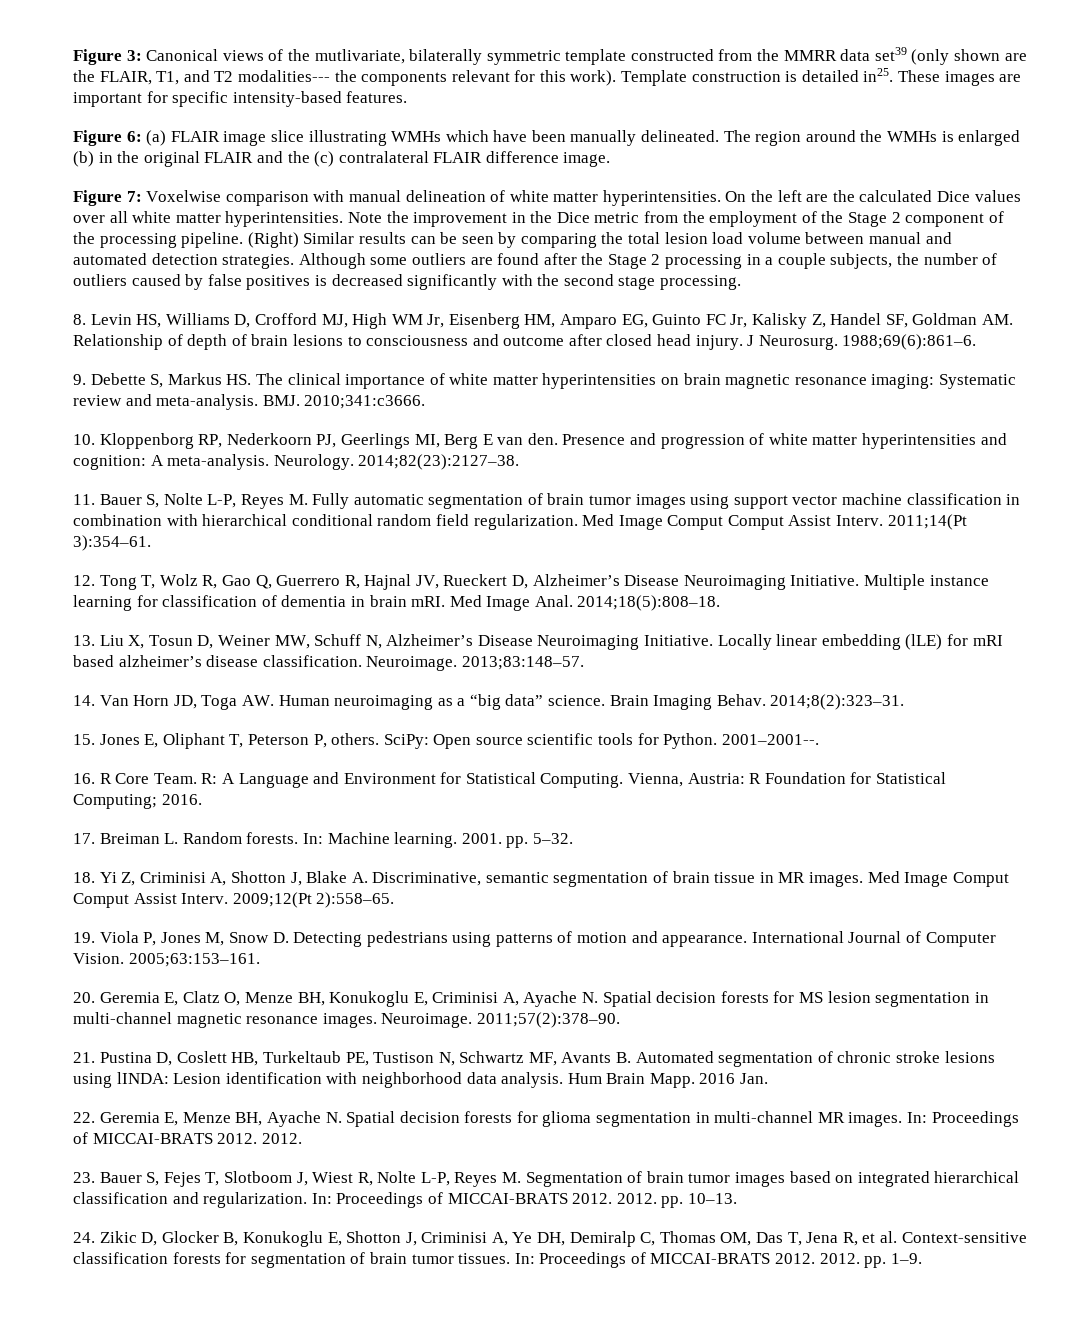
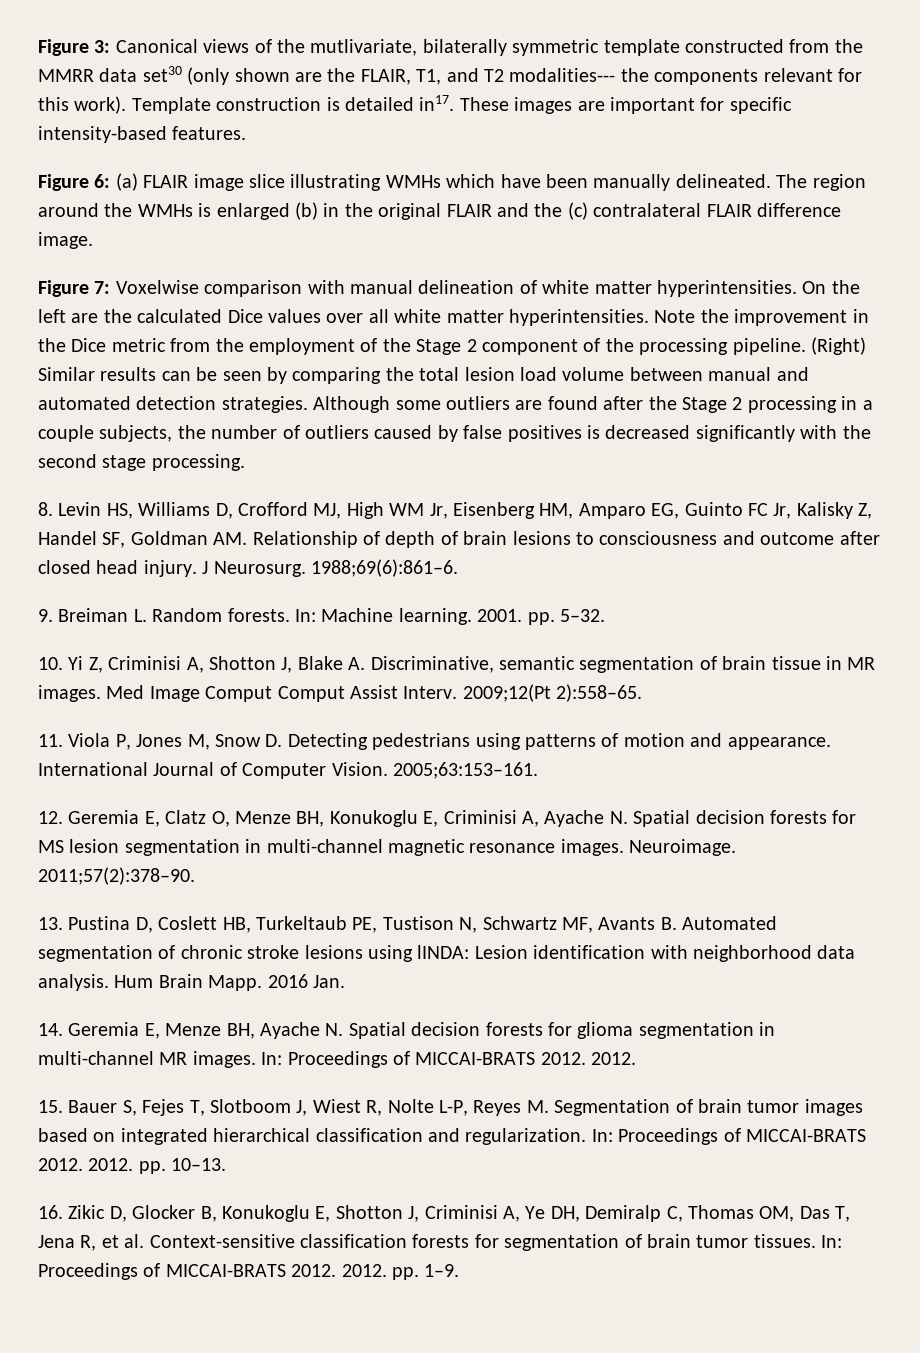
[874,47,907,61] set39 -> [142,66,182,82] set30
[863,68,894,82] in25. -> [419,95,455,111] in17.
[90,373,1017,389] [73,394,426,410] [73,433,1007,449] [73,454,520,470] [73,493,1021,509] [73,514,967,530] [73,535,151,551] [73,574,989,590] [73,595,721,611] [73,634,1003,650] [73,655,584,671] [73,694,905,710] [73,733,819,749] [73,772,947,788] [73,794,202,809] [73,833,95,844] Debette S, Markus HS. The clinical importance of white matter hyperintensities on brain magnetic resonance imaging: Systematic review and meta-analysis. BMJ. 2010;341:c3666. // 10. Kloppenborg RP, Nederkoorn PJ, Geerlings MI, Berg E van den. Presence and progression of white matter hyperintensities and cognition: A meta-analysis. Neurology. 2014;82(23):2127–38. // 11. Bauer S, Nolte L-P, Reyes M. Fully automatic segmentation of brain tumor images using support vector machine classification in combination with hierarchical conditional random field regularization. Med Image Comput Comput Assist Interv. 2011;14(Pt 3):354–61. // 12. Tong T, Wolz R, Gao Q, Guerrero R, Hajnal JV, Rueckert D, Alzheimer’s Disease Neuroimaging Initiative. Multiple instance learning for classification of dementia in brain mRI. Med Image Anal. 2014;18(5):808–18. // 13. Liu X, Tosun D, Weiner MW, Schuff N, Alzheimer’s Disease Neuroimaging Initiative. Locally linear embedding (lLE) for mRI based alzheimer’s disease classification. Neuroimage. 2013;83:148–57. // 14. Van Horn JD, Toga AW. Human neuroimaging as a “big data” science. Brain Imaging Behav. 2014;8(2):323–31. // 15. Jones E, Oliphant T, Peterson P, others. SciPy: Open source scientific tools for Python. 2001–2001--. // 16. R Core Team. R: A Language and Environment for Statistical Computing. Vienna, Austria: R Foundation for Statistical Computing; 2016. // 17. -> (53, 615) none
[73,872,95,883] 18. -> [38,657,63,670] 10.
[73,932,95,943] 19. -> [38,734,63,747] 11.
[73,992,95,1003] 20. -> [38,811,63,824] 12.
[73,1052,95,1063] 21. -> [38,917,63,930] 13.
[73,1112,95,1123] 22. -> [38,1023,63,1036] 14.
[73,1172,95,1183] 23. -> [38,1100,63,1113] 15.
[73,1232,95,1243] 24. -> [38,1205,63,1219] 16.

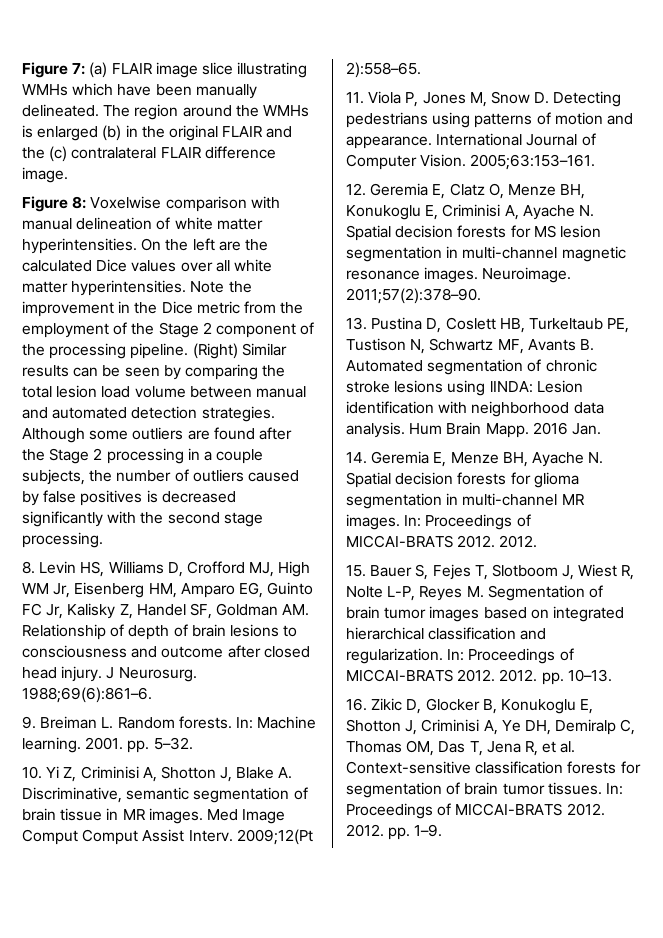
[38,39,863,56] [38,66,862,85] [38,95,792,114] [38,126,247,143] [38,174,111,191] Figure 3: Canonical views of the mutlivariate, bilaterally symmetric template constructed from the MMRR data set30 (only shown are the FLAIR, T1, and T2 modalities--- the components relevant for this work). Template construction is detailed in17. These images are important for specific intensity-based features. // Figure 6: -> [22,62,86,78] Figure 7:
[94,281,111,294] 7: -> [72,196,87,209] 8:

